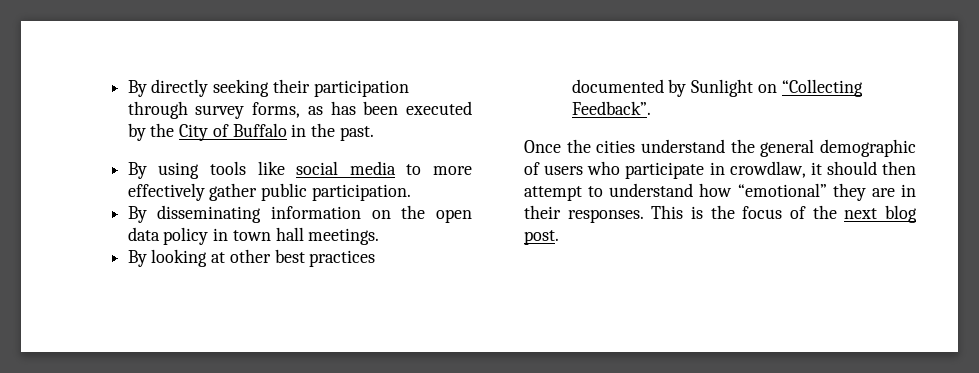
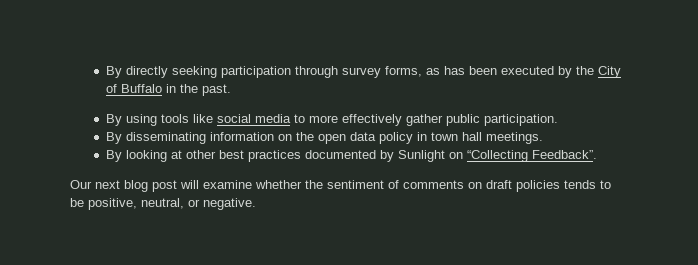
[272,79,310,93] their -> (217, 72) none
[524,139,916,157] [524,161,916,179] [524,183,916,201] [524,205,917,223] [524,230,559,245] Once the cities understand the general demographic of users who participate in crowdlaw, it should then attempt to understand how “emotional” they are in their responses. This is the focus of the next blog post. -> [70,180,611,192] [70,198,256,210] Our next blog post will examine whether the sentiment of comments on draft policies tends to be positive, neutral, or negative.

